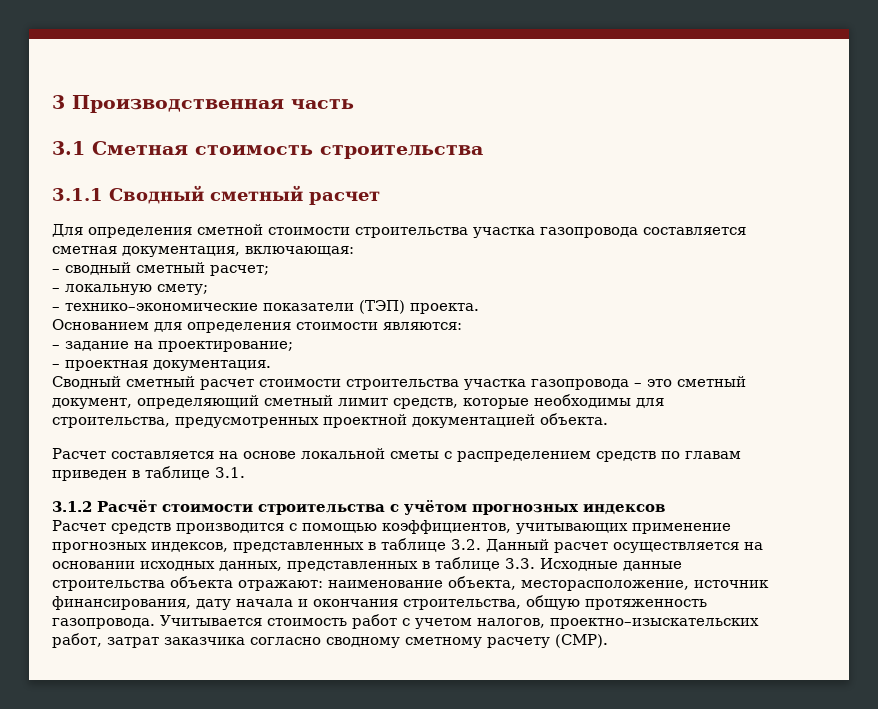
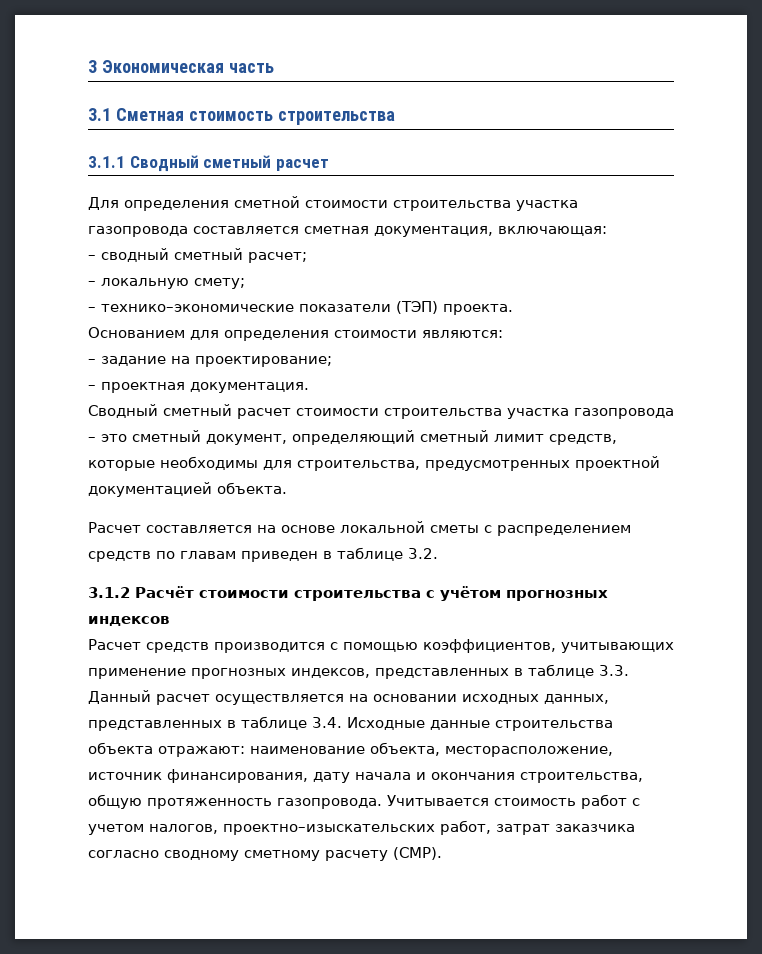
[72,95,284,113] Производственная -> [101,60,224,73] Экономическая
[215,467,245,478] 3.1. -> [408,548,438,559] 3.2.
[451,539,481,550] 3.2. -> [599,665,629,676] 3.3.
[505,558,535,569] 3.3. -> [312,717,342,728] 3.4.

